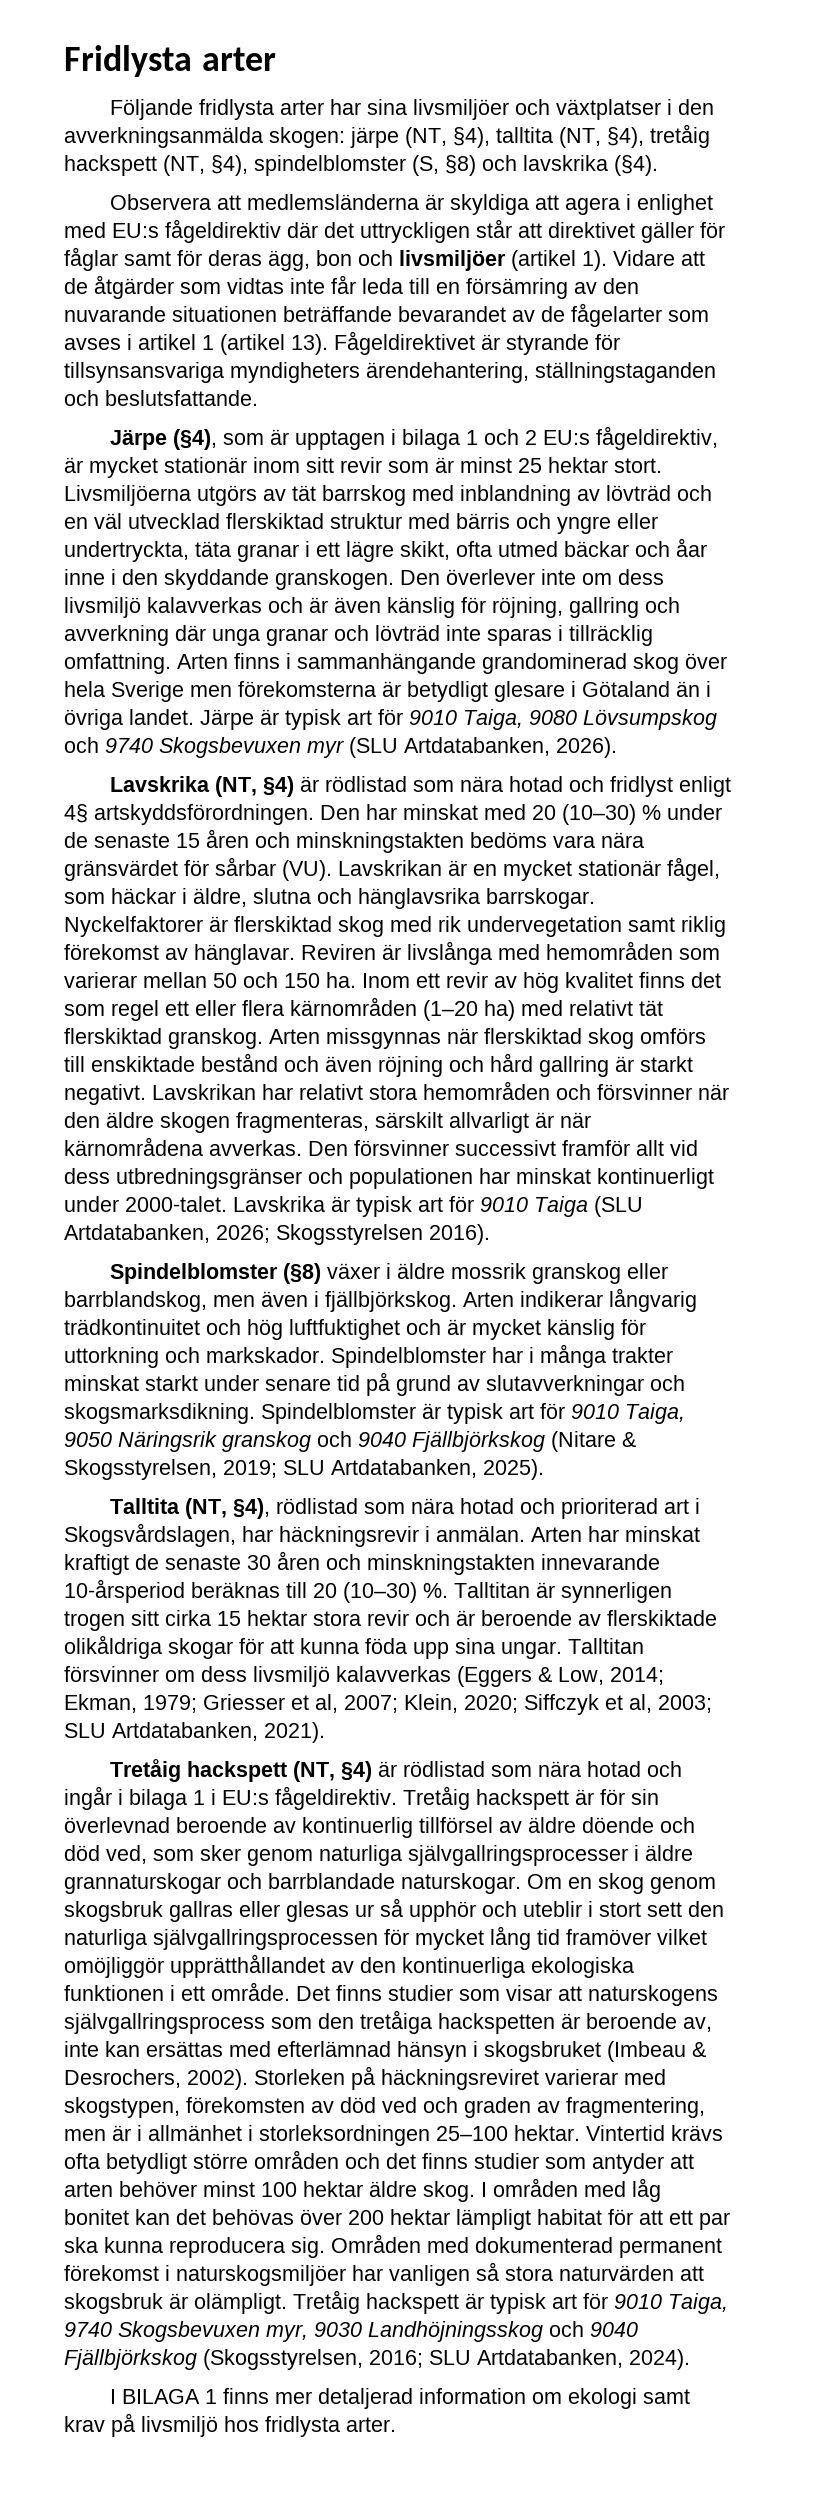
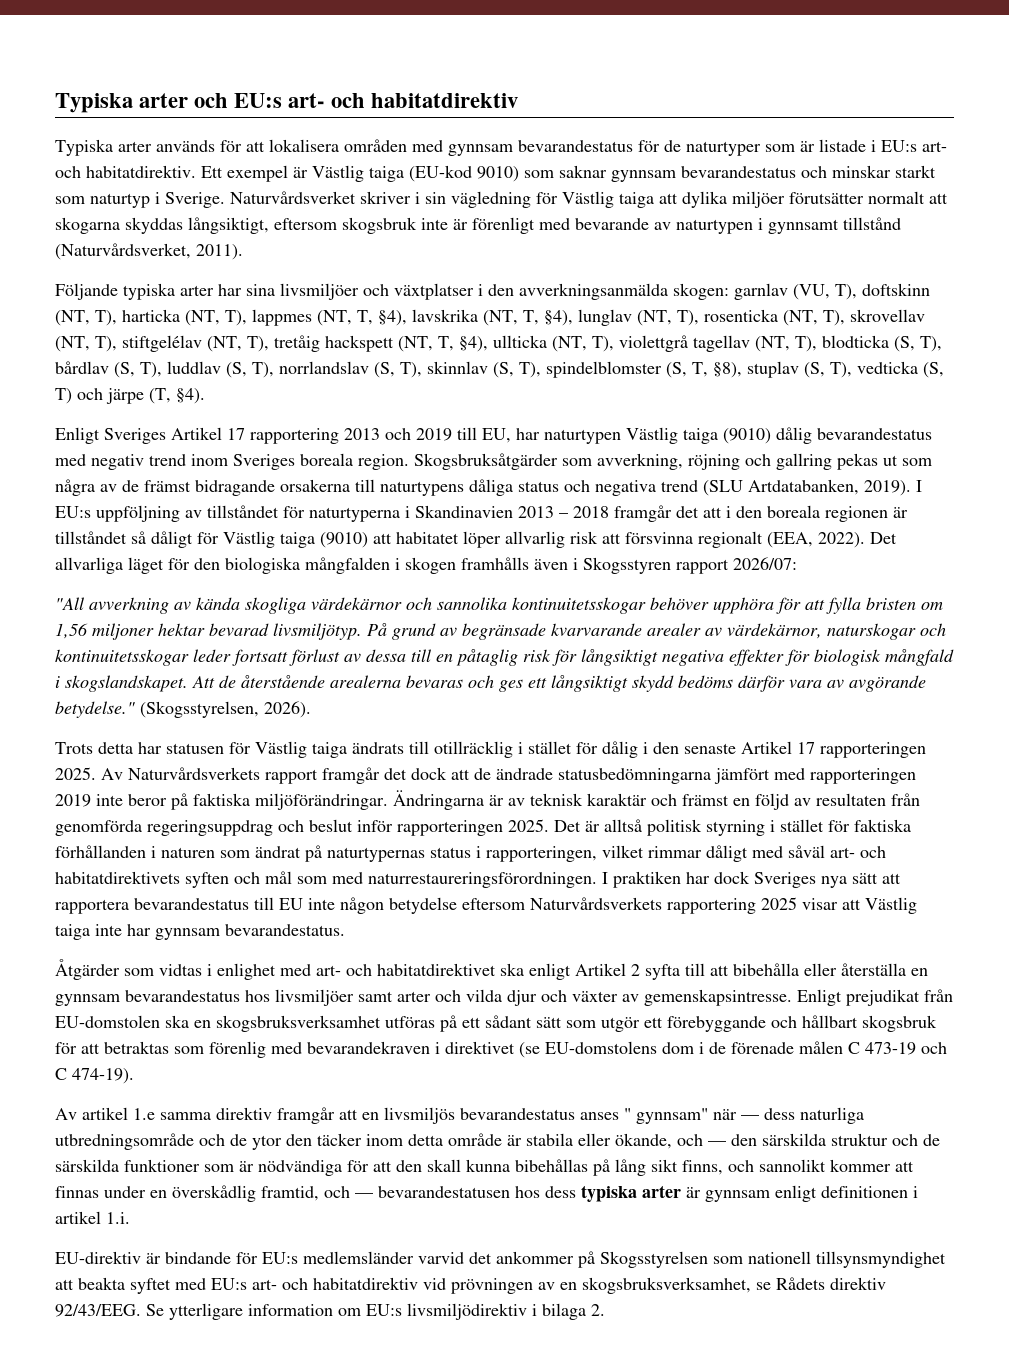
[64,45,276,77] Fridlysta arter -> [55,93,519,113] [55,139,947,156] [55,165,936,182] [55,191,948,208] [55,217,901,234] [55,243,243,260] Typiska arter och EU:s art- och habitatdirektiv // Typiska arter används för att lokalisera områden med gynnsam bevarandestatus för de naturtyper som är listade i EU:s art- och habitatdirektiv. Ett exempel är Västlig taiga (EU-kod 9010) som saknar gynnsam bevarandestatus och minskar starkt som naturtyp i Sverige. Naturvårdsverket skriver i sin vägledning för Västlig taiga att dylika miljöer förutsätter normalt att skogarna skyddas långsiktigt, eftersom skogsbruk inte är förenligt med bevarande av naturtypen i gynnsamt tillstånd (Naturvårdsverket, 2011).
[198,99,274,120] fridlysta -> [123,283,175,300] typiska
[350,124,710,148] [64,155,658,176] [109,194,713,215] [64,219,725,243] [64,247,705,271] [64,275,639,299] [64,303,709,327] [64,331,620,355] [64,362,716,383] [64,390,258,406] [109,426,718,450] [64,457,662,478] [64,485,712,506] [64,513,658,534] [64,538,707,562] [64,569,664,590] [64,597,680,618] [64,625,653,646] [64,653,727,674] [64,681,711,702] [64,709,717,730] [64,737,617,758] [109,776,731,797] [64,804,722,825] [64,829,644,853] [64,857,720,881] [64,888,595,909] [64,916,726,937] [64,941,720,965] [64,972,721,993] [64,997,663,1021] [64,1028,706,1049] [64,1053,693,1077] [64,1081,729,1105] [64,1112,591,1133] [64,1137,698,1156] [64,1168,714,1189] [64,1196,643,1217] [64,1224,490,1245] [109,1263,668,1284] [64,1288,697,1312] [64,1319,646,1340] [64,1344,673,1368] [64,1372,685,1396] [64,1403,685,1424] [64,1431,636,1452] [64,1459,544,1480] [109,1498,700,1519] [64,1523,700,1547] [64,1551,660,1575] [64,1579,672,1603] [64,1610,717,1631] [64,1635,644,1659] [64,1666,664,1687] [64,1694,712,1715] [64,1722,325,1743] [109,1759,682,1782] [64,1786,659,1810] [64,1817,695,1838] [64,1845,693,1866] [64,1873,716,1894] [64,1898,724,1922] [64,1926,707,1950] [64,1954,634,1978] [64,1982,718,2006] [64,2010,712,2034] [64,2041,706,2062] [64,2066,666,2090] [64,2097,705,2118] [64,2125,723,2146] [64,2150,694,2174] [64,2178,661,2202] [64,2209,730,2230] [64,2234,722,2258] [64,2262,704,2286] [64,2290,728,2314] [64,2321,638,2342] [64,2349,690,2370] [109,2388,690,2409] [64,2413,396,2437] järpe (NT, §4), talltita (NT, §4), tretåig hackspett (NT, §4), spindelblomster (S, §8) och lavskrika (§4). // Observera att medlemsländerna är skyldiga att agera i enlighet med EU:s fågeldirektiv där det uttryckligen står att direktivet gäller för fåglar samt för deras ägg, bon och livsmiljöer (artikel 1). Vidare att de åtgärder som vidtas inte får leda till en försämring av den nuvarande situationen beträffande bevarandet av de fågelarter som avses i artikel 1 (artikel 13). Fågeldirektivet är styrande för tillsynsansvariga myndigheters ärendehantering, ställningstaganden och beslutsfattande. // Järpe (§4), som är upptagen i bilaga 1 och 2 EU:s fågeldirektiv, är mycket stationär inom sitt revir som är minst 25 hektar stort. Livsmiljöerna utgörs av tät barrskog med inblandning av lövträd och en väl utvecklad flerskiktad struktur med bärris och yngre eller undertryckta, täta granar i ett lägre skikt, ofta utmed bäckar och åar inne i den skyddande granskogen. Den överlever inte om dess livsmiljö kalavverkas och är även känslig för röjning, gallring och avverkning där unga granar och lövträd inte sparas i tillräcklig omfattning. Arten finns i sammanhängande grandominerad skog över hela Sverige men förekomsterna är betydligt glesare i Götaland än i övriga landet. Järpe är typisk art för 9010 Taiga, 9080 Lövsumpskog och 9740 Skogsbevuxen myr (SLU Artdatabanken, 2026). // Lavskrika (NT, §4) är rödlistad som nära hotad och fridlyst enligt 4§ artskyddsförordningen. Den har minskat med 20 (10–30) % under de senaste 15 åren och minskningstakten bedöms vara nära gränsvärdet för sårbar (VU). Lavskrikan är en mycket stationär fågel, som häckar i äldre, slutna och hänglavsrika barrskogar. Nyckelfaktorer är flerskiktad skog med rik undervegetation samt riklig förekomst av hänglavar. Reviren är livslånga med hemområden som varierar mellan 50 och 150 ha. Inom ett revir av hög kvalitet finns det som regel ett eller flera kärnområden (1–20 ha) med relativt tät flerskiktad granskog. Arten missgynnas när flerskiktad skog omförs till enskiktade bestånd och även röjning och hård gallring är starkt negativt. Lavskrikan har relativt stora hemområden och försvinner när den äldre skogen fragmenteras, särskilt allvarligt är när kärnområdena avverkas. Den försvinner successivt framför allt vid dess utbredningsgränser och populationen har minskat kontinuerligt under 2000-talet. Lavskrika är typisk art för 9010 Taiga (SLU Artdatabanken, 2026; Skogsstyrelsen 2016). // Spindelblomster (§8) växer i äldre mossrik granskog eller barrblandskog, men även i fjällbjörkskog. Arten indikerar långvarig trädkontinuitet och hög luftfuktighet och är mycket känslig för uttorkning och markskador. Spindelblomster har i många trakter minskat starkt under senare tid på grund av slutavverkningar och skogsmarksdikning. Spindelblomster är typisk art för 9010 Taiga, 9050 Näringsrik granskog och 9040 Fjällbjörkskog (Nitare & Skogsstyrelsen, 2019; SLU Artdatabanken, 2025). // Talltita (NT, §4), rödlistad som nära hotad och prioriterad art i Skogsvårdslagen, har häckningsrevir i anmälan. Arten har minskat kraftigt de senaste 30 åren och minskningstakten innevarande 10-årsperiod beräknas till 20 (10–30) %. Talltitan är synnerligen trogen sitt cirka 15 hektar stora revir och är beroende av flerskiktade olikåldriga skogar för att kunna föda upp sina ungar. Talltitan försvinner om dess livsmiljö kalavverkas (Eggers & Low, 2014; Ekman, 1979; Griesser et al, 2007; Klein, 2020; Siffczyk et al, 2003; SLU Artdatabanken, 2021). // Tretåig hackspett (NT, §4) är rödlistad som nära hotad och ingår i bilaga 1 i EU:s fågeldirektiv. Tretåig hackspett är för sin överlevnad beroende av kontinuerlig tillförsel av äldre döende och död ved, som sker genom naturliga självgallringsprocesser i äldre grannaturskogar och barrblandade naturskogar. Om en skog genom skogsbruk gallras eller glesas ur så upphör och uteblir i stort sett den naturliga självgallringsprocessen för mycket lång tid framöver vilket omöjliggör upprätthållandet av den kontinuerliga ekologiska funktionen i ett område. Det finns studier som visar att naturskogens självgallringsprocess som den tretåiga hackspetten är beroende av, inte kan ersättas med efterlämnad hänsyn i skogsbruket (Imbeau & Desrochers, 2002). Storleken på häckningsreviret varierar med skogstypen, förekomsten av död ved och graden av fragmentering, men är i allmänhet i storleksordningen 25–100 hektar. Vintertid krävs ofta betydligt större områden och det finns studier som antyder att arten behöver minst 100 hektar äldre skog. I områden med låg bonitet kan det behövas över 200 hektar lämpligt habitat för att ett par ska kunna reproducera sig. Områden med dokumenterad permanent förekomst i naturskogsmiljöer har vanligen så stora naturvärden att skogsbruk är olämpligt. Tretåig hackspett är typisk art för 9010 Taiga, 9740 Skogsbevuxen myr, 9030 Landhöjningsskog och 9040 Fjällbjörkskog (Skogsstyrelsen, 2016; SLU Artdatabanken, 2024). // I BILAGA 1 finns mer detaljerad information om ekologi samt krav på livsmiljö hos fridlysta arter. -> [734,283,930,300] [55,309,925,326] [55,335,942,352] [55,361,944,378] [55,388,205,404] [55,427,932,444] [55,453,932,470] [55,479,922,496] [55,505,908,522] [55,531,897,548] [55,557,797,574] [55,597,943,614] [55,623,946,640] [55,649,954,666] [55,675,926,692] [55,701,311,718] [55,741,926,758] [55,767,916,784] [55,790,920,810] [55,819,911,836] [55,845,886,862] [55,871,901,888] [55,897,917,914] [55,924,345,940] [55,959,928,980] [55,989,953,1006] [55,1015,937,1032] [55,1041,947,1058] [55,1068,134,1084] [55,1107,864,1124] [55,1133,940,1150] [55,1159,914,1176] [55,1185,918,1202] [55,1211,130,1224] [55,1251,946,1268] [55,1277,886,1294] [55,1303,605,1320] garnlav (VU, T), doftskinn (NT, T), harticka (NT, T), lappmes (NT, T, §4), lavskrika (NT, T, §4), lunglav (NT, T), rosenticka (NT, T), skrovellav (NT, T), stiftgelélav (NT, T), tretåig hackspett (NT, T, §4), ullticka (NT, T), violettgrå tagellav (NT, T), blodticka (S, T), bårdlav (S, T), luddlav (S, T), norrlandslav (S, T), skinnlav (S, T), spindelblomster (S, T, §8), stuplav (S, T), vedticka (S, T) och järpe (T, §4). // Enligt Sveriges Artikel 17 rapportering 2013 och 2019 till EU, har naturtypen Västlig taiga (9010) dålig bevarandestatus med negativ trend inom Sveriges boreala region. Skogsbruksåtgärder som avverkning, röjning och gallring pekas ut som några av de främst bidragande orsakerna till naturtypens dåliga status och negativa trend (SLU Artdatabanken, 2019). I EU:s uppföljning av tillståndet för naturtyperna i Skandinavien 2013 – 2018 framgår det att i den boreala regionen är tillståndet så dåligt för Västlig taiga (9010) att habitatet löper allvarlig risk att försvinna regionalt (EEA, 2022). Det allvarliga läget för den biologiska mångfalden i skogen framhålls även i Skogsstyren rapport 2026/07: // "All avverkning av kända skogliga värdekärnor och sannolika kontinuitetsskogar behöver upphöra för att fylla bristen om 1,56 miljoner hektar bevarad livsmiljötyp. På grund av begränsade kvarvarande arealer av värdekärnor, naturskogar och kontinuitetsskogar leder fortsatt förlust av dessa till en påtaglig risk för långsiktigt negativa effekter för biologisk mångfald i skogslandskapet. Att de återstående arealerna bevaras och ges ett långsiktigt skydd bedöms därför vara av avgörande betydelse." (Skogsstyrelsen, 2026). // Trots detta har statusen för Västlig taiga ändrats till otillräcklig i stället för dålig i den senaste Artikel 17 rapporteringen 2025. Av Naturvårdsverkets rapport framgår det dock att de ändrade statusbedömningarna jämfört med rapporteringen 2019 inte beror på faktiska miljöförändringar. Ändringarna är av teknisk karaktär och främst en följd av resultaten från genomförda regeringsuppdrag och beslut inför rapporteringen 2025. Det är alltså politisk styrning i stället för faktiska förhållanden i naturen som ändrat på naturtypernas status i rapporteringen, vilket rimmar dåligt med såväl art- och habitatdirektivets syften och mål som med naturrestaureringsförordningen. I praktiken har dock Sveriges nya sätt att rapportera bevarandestatus till EU inte någon betydelse eftersom Naturvårdsverkets rapportering 2025 visar att Västlig taiga inte har gynnsam bevarandestatus. // Åtgärder som vidtas i enlighet med art- och habitatdirektivet ska enligt Artikel 2 syfta till att bibehålla eller återställa en gynnsam bevarandestatus hos livsmiljöer samt arter och vilda djur och växter av gemenskapsintresse. Enligt prejudikat från EU-domstolen ska en skogsbruksverksamhet utföras på ett sådant sätt som utgör ett förebyggande och hållbart skogsbruk för att betraktas som förenlig med bevarandekraven i direktivet (se EU-domstolens dom i de förenade målen C 473-19 och C 474-19). // Av artikel 1.e samma direktiv framgår att en livsmiljös bevarandestatus anses " gynnsam" när — dess naturliga utbredningsområde och de ytor den täcker inom detta område är stabila eller ökande, och — den särskilda struktur och de särskilda funktioner som är nödvändiga för att den skall kunna bibehållas på lång sikt finns, och sannolikt kommer att finnas under en överskådlig framtid, och — bevarandestatusen hos dess typiska arter är gynnsam enligt definitionen i artikel 1.i. // EU-direktiv är bindande för EU:s medlemsländer varvid det ankommer på Skogsstyrelsen som nationell tillsynsmyndighet att beakta syftet med EU:s art- och habitatdirektiv vid prövningen av en skogsbruksverksamhet, se Rådets direktiv 92/43/EEG. Se ytterligare information om EU:s livsmiljödirektiv i bilaga 2.

